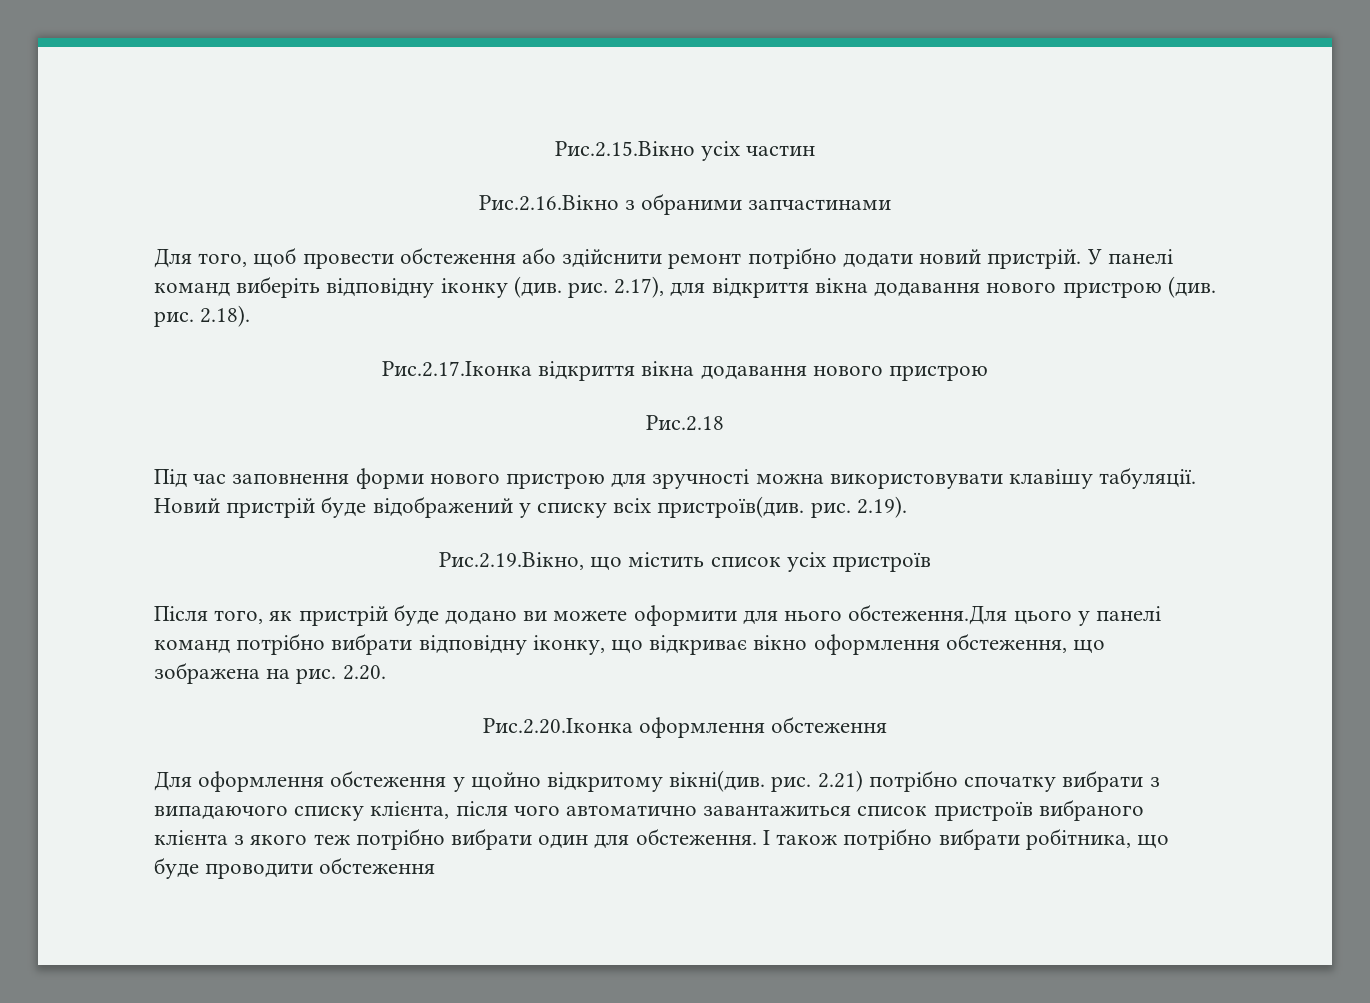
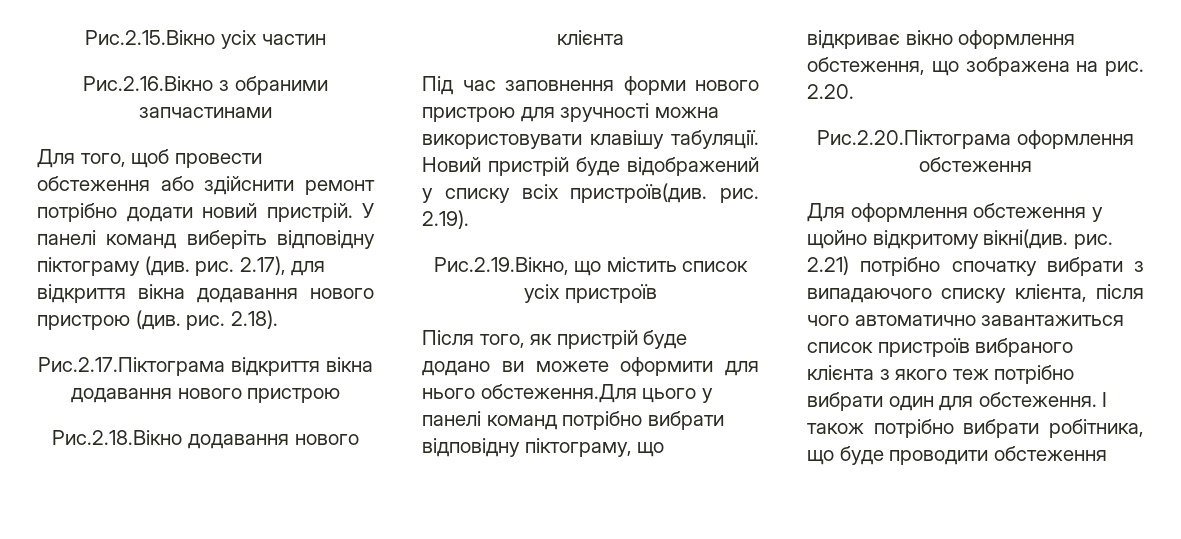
[440,278,508,298] іконку -> [37,257,140,276] піктограму
[381,361,532,377] Рис.2.17.Іконка -> [38,357,226,376] Рис.2.17.Піктограма
[646,415,724,431] Рис.2.18 -> [52,430,359,449] [557,30,624,45] Рис.2.18.Вікно додавання нового клієнта
[532,635,605,655] іконку, -> [524,438,632,457] піктограму,
[482,718,633,734] Рис.2.20.Іконка -> [817,130,1012,149] Рис.2.20.Піктограма

